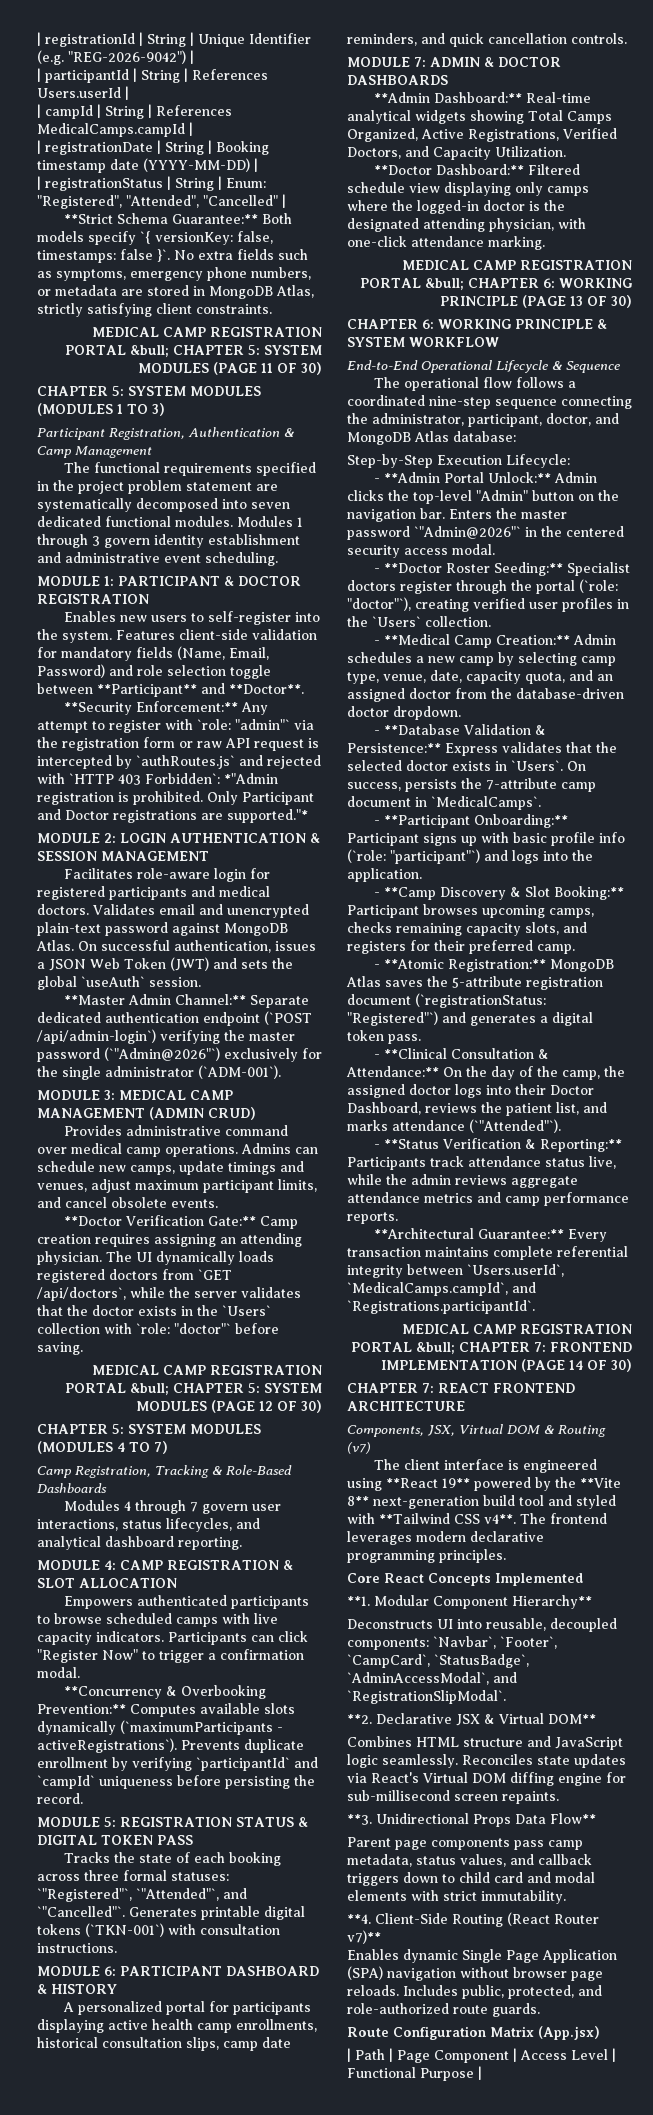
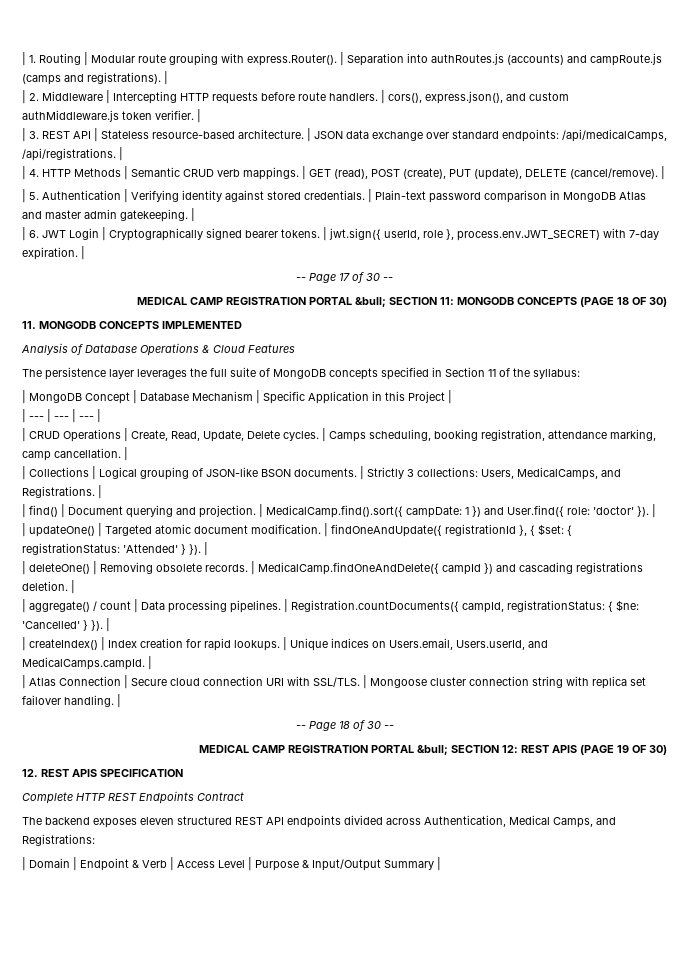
[37,32,311,47] [37,50,194,65] [37,68,268,83] [37,86,129,100] [37,104,232,119] [37,122,193,137] [37,140,269,155] [37,158,258,173] [37,176,266,191] [37,194,286,209] [64,213,293,224] [37,231,273,245] [37,249,308,263] [37,267,311,281] [37,285,314,299] [37,303,272,317] [92,327,322,337] [65,345,322,358] [138,362,322,375] [37,386,261,396] [37,403,165,416] [37,427,295,440] [37,446,152,458] [64,462,317,476] [37,480,278,494] [37,498,290,512] [37,516,303,527] [37,534,300,548] [37,552,278,566] [37,576,301,586] [37,594,149,604] [64,611,321,625] [37,629,317,643] [37,646,269,661] [37,664,271,679] [37,683,304,697] [64,701,269,715] [37,719,314,733] [37,737,319,751] [37,755,321,769] [37,773,278,785] [37,791,314,805] [37,809,308,823] [37,833,320,843] [37,851,209,861] [64,868,271,882] [37,886,270,900] [37,904,309,918] [37,922,288,936] [36,940,316,953] [37,957,293,971] [37,976,201,990] [64,994,310,1008] [37,1011,312,1026] [37,1029,295,1044] [37,1047,322,1062] [37,1065,281,1080] [37,1090,233,1100] [37,1107,256,1120] [64,1125,289,1136] [37,1143,318,1157] [37,1161,304,1175] [37,1179,317,1193] [37,1197,218,1208] [64,1215,299,1229] [37,1233,302,1247] [37,1251,274,1265] [37,1269,232,1283] [37,1287,301,1301] [37,1305,271,1316] [37,1323,279,1334] [37,1342,83,1355] [92,1365,322,1375] [65,1383,322,1396] [136,1400,322,1413] [37,1424,261,1434] [37,1441,168,1454] [37,1465,292,1478] [37,1483,107,1493] [64,1500,282,1514] [37,1518,260,1532] [37,1536,242,1550] [37,1560,293,1570] [37,1578,177,1588] [64,1595,310,1609] [37,1613,278,1627] [37,1631,308,1645] [37,1649,304,1663] [37,1667,80,1678] [64,1685,267,1699] [37,1703,295,1717] [37,1720,283,1735] [37,1738,304,1753] [37,1757,318,1771] [37,1775,315,1789] [37,1793,83,1804] [37,1817,308,1827] [37,1835,193,1845] [64,1852,282,1866] [37,1870,229,1881] [37,1888,247,1902] [37,1906,305,1920] [37,1923,280,1937] [37,1943,117,1953] [37,1966,319,1976] [37,1984,117,1994] [63,2001,312,2015] [37,2019,317,2033] [37,2037,291,2051] [347,33,627,47] [347,57,561,67] [347,75,448,85] [374,92,592,103] [347,110,612,124] [347,128,617,142] [347,146,566,160] [374,164,581,175] [347,182,589,196] [347,200,565,214] [347,218,586,232] [347,236,545,250] [402,260,632,270] [360,278,633,291] [440,295,632,308] [347,319,607,329] [347,337,499,347] [347,360,620,373] [374,377,577,391] [347,395,632,409] [347,413,619,427] [347,431,516,445] [347,454,570,468] [374,472,598,483] [347,490,619,504] [347,508,567,522] [347,526,624,540] [347,544,495,558] [374,562,631,576] [347,579,618,594] [347,597,629,612] [347,616,491,627] [374,634,617,648] [347,652,616,666] [347,670,613,684] [347,688,624,702] [347,706,461,720] [374,724,547,735] [347,742,617,756] [347,760,586,771] [347,778,596,792] [347,796,541,810] [374,814,569,828] [347,832,625,846] [347,849,593,864] [347,868,422,882] [374,886,625,900] [347,904,594,918] [347,922,587,936] [347,940,575,954] [374,959,615,972] [346,976,603,990] [347,993,546,1008] [347,1011,593,1026] [347,1030,421,1044] [374,1048,550,1059] [346,1066,625,1080] [347,1084,594,1098] [347,1102,607,1116] [347,1119,561,1133] [374,1138,623,1152] [347,1156,616,1170] [347,1174,578,1188] [347,1192,629,1206] [347,1212,398,1224] [374,1228,608,1242] [347,1246,628,1260] [347,1264,564,1278] [347,1282,536,1296] [347,1300,535,1314] [402,1324,632,1334] [351,1342,632,1355] [381,1359,632,1372] [347,1383,575,1393] [347,1401,465,1411] [347,1424,606,1437] [347,1442,371,1454] [374,1459,598,1473] [347,1477,621,1491] [347,1495,616,1509] [347,1513,607,1524] [347,1531,544,1545] [347,1549,506,1563] [347,1573,583,1586] [347,1595,592,1609] [347,1618,617,1632] [347,1636,557,1650] [347,1654,529,1668] [347,1672,517,1685] [347,1690,506,1704] [347,1713,596,1726] [347,1736,623,1750] [347,1754,626,1768] [347,1772,626,1786] [347,1790,559,1804] [347,1813,596,1827] [347,1837,583,1850] [347,1854,592,1867] [347,1872,595,1886] [347,1890,566,1904] [347,1912,599,1927] [347,1930,381,1944] [347,1949,617,1963] [347,1966,603,1981] [347,1985,602,1999] [347,2003,540,2017] [347,2026,600,2040] [347,2048,616,2063] [347,2067,474,2081] | registrationId | String | Unique Identifier (e.g. "REG-2026-9042") | // | participantId | String | References Users.userId | // | campId | String | References MedicalCamps.campId | // | registrationDate | String | Booking timestamp date (YYYY-MM-DD) | // | registrationStatus | String | Enum: "Registered", "Attended", "Cancelled" | // **Strict Schema Guarantee:** Both models specify `{ versionKey: false, timestamps: false }`. No extra fields such as symptoms, emergency phone numbers, or metadata are stored in MongoDB Atlas, strictly satisfying client constraints. // MEDICAL CAMP REGISTRATION PORTAL &bull; CHAPTER 5: SYSTEM MODULES (PAGE 11 OF 30) // CHAPTER 5: SYSTEM MODULES (MODULES 1 TO 3) // Participant Registration, Authentication & Camp Management // The functional requirements specified in the project problem statement are systematically decomposed into seven dedicated functional modules. Modules 1 through 3 govern identity establishment and administrative event scheduling. // MODULE 1: PARTICIPANT & DOCTOR REGISTRATION // Enables new users to self-register into the system. Features client-side validation for mandatory fields (Name, Email, Password) and role selection toggle between **Participant** and **Doctor**. // **Security Enforcement:** Any attempt to register with `role: "admin"` via the registration form or raw API request is intercepted by `authRoutes.js` and rejected with `HTTP 403 Forbidden`: *"Admin registration is prohibited. Only Participant and Doctor registrations are supported."* // MODULE 2: LOGIN AUTHENTICATION & SESSION MANAGEMENT // Facilitates role-aware login for registered participants and medical doctors. Validates email and unencrypted plain-text password against MongoDB Atlas. On successful authentication, issues a JSON Web Token (JWT) and sets the global `useAuth` session. // **Master Admin Channel:** Separate dedicated authentication endpoint (`POST /api/admin-login`) verifying the master password (`"Admin@2026"`) exclusively for the single administrator (`ADM-001`). // MODULE 3: MEDICAL CAMP MANAGEMENT (ADMIN CRUD) // Provides administrative command over medical camp operations. Admins can schedule new camps, update timings and venues, adjust maximum participant limits, and cancel obsolete events. // **Doctor Verification Gate:** Camp creation requires assigning an attending physician. The UI dynamically loads registered doctors from `GET /api/doctors`, while the server validates that the doctor exists in the `Users` collection with `role: "doctor"` before saving. // MEDICAL CAMP REGISTRATION PORTAL &bull; CHAPTER 5: SYSTEM MODULES (PAGE 12 OF 30) // CHAPTER 5: SYSTEM MODULES (MODULES 4 TO 7) // Camp Registration, Tracking & Role-Based Dashboards // Modules 4 through 7 govern user interactions, status lifecycles, and analytical dashboard reporting. // MODULE 4: CAMP REGISTRATION & SLOT ALLOCATION // Empowers authenticated participants to browse scheduled camps with live capacity indicators. Participants can click "Register Now" to trigger a confirmation modal. // **Concurrency & Overbooking Prevention:** Computes available slots dynamically (`maximumParticipants - activeRegistrations`). Prevents duplicate enrollment by verifying `participantId` and `campId` uniqueness before persisting the record. // MODULE 5: REGISTRATION STATUS & DIGITAL TOKEN PASS // Tracks the state of each booking across three formal statuses: `"Registered"`, `"Attended"`, and `"Cancelled"`. Generates printable digital tokens (`TKN-001`) with consultation instructions. // MODULE 6: PARTICIPANT DASHBOARD & HISTORY // A personalized portal for participants displaying active health camp enrollments, historical consultation slips, camp date reminders, and quick cancellation controls. // MODULE 7: ADMIN & DOCTOR DASHBOARDS // **Admin Dashboard:** Real-time analytical widgets showing Total Camps Organized, Active Registrations, Verified Doctors, and Capacity Utilization. // **Doctor Dashboard:** Filtered schedule view displaying only camps where the logged-in doctor is the designated attending physician, with one-click attendance marking. // MEDICAL CAMP REGISTRATION PORTAL &bull; CHAPTER 6: WORKING PRINCIPLE (PAGE 13 OF 30) // CHAPTER 6: WORKING PRINCIPLE & SYSTEM WORKFLOW // End-to-End Operational Lifecycle & Sequence // The operational flow follows a coordinated nine-step sequence connecting the administrator, participant, doctor, and MongoDB Atlas database: // Step-by-Step Execution Lifecycle: // - **Admin Portal Unlock:** Admin clicks the top-level "Admin" button on the navigation bar. Enters the master password `"Admin@2026"` in the centered security access modal. // - **Doctor Roster Seeding:** Specialist doctors register through the portal (`role: "doctor"`), creating verified user profiles in the `Users` collection. // - **Medical Camp Creation:** Admin schedules a new camp by selecting camp type, venue, date, capacity quota, and an assigned doctor from the database-driven doctor dropdown. // - **Database Validation & Persistence:** Express validates that the selected doctor exists in `Users`. On success, persists the 7-attribute camp document in `MedicalCamps`. // - **Participant Onboarding:** Participant signs up with basic profile info (`role: "participant"`) and logs into the application. // - **Camp Discovery & Slot Booking:** Participant browses upcoming camps, checks remaining capacity slots, and registers for their preferred camp. // - **Atomic Registration:** MongoDB Atlas saves the 5-attribute registration document (`registrationStatus: "Registered"`) and generates a digital token pass. // - **Clinical Consultation & Attendance:** On the day of the camp, the assigned doctor logs into their Doctor Dashboard, reviews the patient list, and marks attendance (`"Attended"`). // - **Status Verification & Reporting:** Participants track attendance status live, while the admin reviews aggregate attendance metrics and camp performance reports. // **Architectural Guarantee:** Every transaction maintains complete referential integrity between `Users.userId`, `MedicalCamps.campId`, and `Registrations.participantId`. // MEDICAL CAMP REGISTRATION PORTAL &bull; CHAPTER 7: FRONTEND IMPLEMENTATION (PAGE 14 OF 30) // CHAPTER 7: REACT FRONTEND ARCHITECTURE // Components, JSX, Virtual DOM & Routing (v7) // The client interface is engineered using **React 19** powered by the **Vite 8** next-generation build tool and styled with **Tailwind CSS v4**. The frontend leverages modern declarative programming principles. // Core React Concepts Implemented // **1. Modular Component Hierarchy** // Deconstructs UI into reusable, decoupled components: `Navbar`, `Footer`, `CampCard`, `StatusBadge`, `AdminAccessModal`, and `RegistrationSlipModal`. // **2. Declarative JSX & Virtual DOM** // Combines HTML structure and JavaScript logic seamlessly. Reconciles state updates via React's Virtual DOM diffing engine for sub-millisecond screen repaints. // **3. Unidirectional Props Data Flow** // Parent page components pass camp metadata, status values, and callback triggers down to child card and modal elements with strict immutability. // **4. Client-Side Routing (React Router v7)** // Enables dynamic Single Page Application (SPA) navigation without browser page reloads. Includes public, protected, and role-authorized route guards. // Route Configuration Matrix (App.jsx) // | Path | Page Component | Access Level | Functional Purpose -> [22,52,662,66] [22,71,168,85] [22,90,569,104] [22,109,201,123] [22,128,667,142] [22,147,123,161] [22,166,665,180] [22,189,646,203] [22,208,195,222] [22,227,659,241] [22,246,85,260] [296,272,393,283] [137,297,667,307] [22,321,242,329] [21,343,295,356] [22,367,580,380] [22,390,452,404] [22,409,101,423] [22,428,656,442] [22,447,128,461] [22,466,621,480] [22,485,102,499] [22,504,656,518] [22,523,572,537] [22,542,208,556] [22,561,643,575] [22,580,75,594] [22,599,639,613] [22,618,110,632] [22,637,548,651] [22,656,152,670] [22,675,646,689] [22,694,121,708] [295,720,394,731] [199,745,667,755] [22,769,183,777] [22,791,244,804] [22,815,616,828] [22,834,95,846] [22,857,434,871] | 1. Routing | Modular route grouping with express.Router(). | Separation into authRoutes.js (accounts) and campRoute.js (camps and registrations). | // | 2. Middleware | Intercepting HTTP requests before route handlers. | cors(), express.json(), and custom authMiddleware.js token verifier. | // | 3. REST API | Stateless resource-based architecture. | JSON data exchange over standard endpoints: /api/medicalCamps, /api/registrations. | // | 4. HTTP Methods | Semantic CRUD verb mappings. | GET (read), POST (create), PUT (update), DELETE (cancel/remove). | // | 5. Authentication | Verifying identity against stored credentials. | Plain-text password comparison in MongoDB Atlas and master admin gatekeeping. | // | 6. JWT Login | Cryptographically signed bearer tokens. | jwt.sign({ userId, role }, process.env.JWT_SECRET) with 7-day expiration. | // -- Page 17 of 30 -- // MEDICAL CAMP REGISTRATION PORTAL &bull; SECTION 11: MONGODB CONCEPTS (PAGE 18 OF 30) // 11. MONGODB CONCEPTS IMPLEMENTED // Analysis of Database Operations & Cloud Features // The persistence layer leverages the full suite of MongoDB concepts specified in Section 11 of the syllabus: // | MongoDB Concept | Database Mechanism | Specific Application in this Project | // | --- | --- | --- | // | CRUD Operations | Create, Read, Update, Delete cycles. | Camps scheduling, booking registration, attendance marking, camp cancellation. | // | Collections | Logical grouping of JSON-like BSON documents. | Strictly 3 collections: Users, MedicalCamps, and Registrations. | // | find() | Document querying and projection. | MedicalCamp.find().sort({ campDate: 1 }) and User.find({ role: 'doctor' }). | // | updateOne() | Targeted atomic document modification. | findOneAndUpdate({ registrationId }, { $set: { registrationStatus: 'Attended' } }). | // | deleteOne() | Removing obsolete records. | MedicalCamp.findOneAndDelete({ campId }) and cascading registrations deletion. | // | aggregate() / count | Data processing pipelines. | Registration.countDocuments({ campId, registrationStatus: { $ne: 'Cancelled' } }). | // | createIndex() | Index creation for rapid lookups. | Unique indices on Users.email, Users.userId, and MedicalCamps.campId. | // | Atlas Connection | Secure cloud connection URI with SSL/TLS. | Mongoose cluster connection string with replica set failover handling. | // -- Page 18 of 30 -- // MEDICAL CAMP REGISTRATION PORTAL &bull; SECTION 12: REST APIS (PAGE 19 OF 30) // 12. REST APIS SPECIFICATION // Complete HTTP REST Endpoints Contract // The backend exposes eleven structured REST API endpoints divided across Authentication, Medical Camps, and Registrations: // | Domain | Endpoint & Verb | Access Level | Purpose & Input/Output Summary

